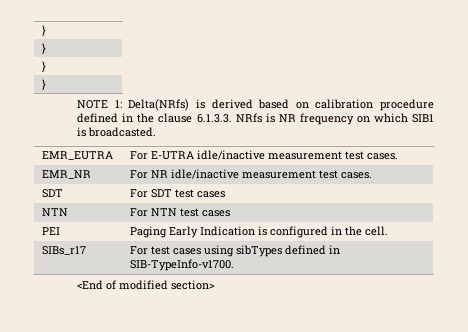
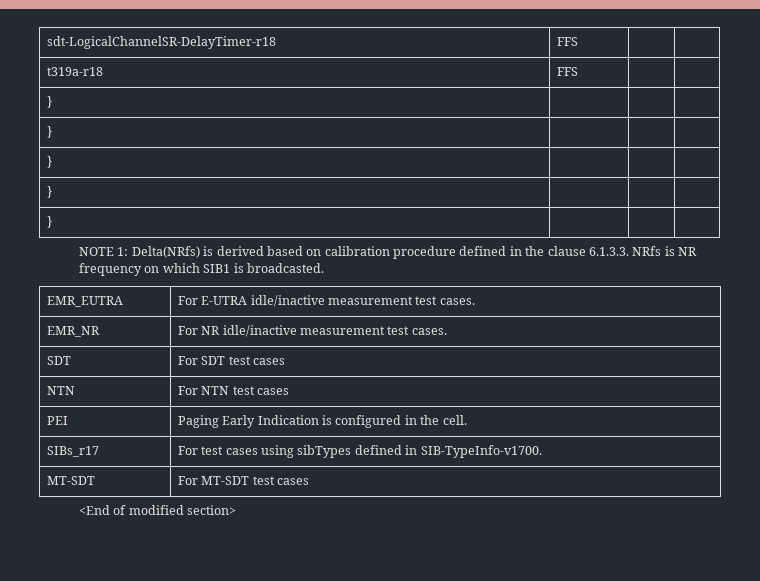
(42, 30) none -> [46,36,276,49] [556,37,578,46] [46,67,103,76] [556,67,578,76] [46,96,52,108] sdt-LogicalChannelSR-DelayTimer-r18 | FFS | | // t319a-r18 | FFS | | // } | | | //
(235, 265) none -> [46,476,95,485] [177,476,310,485] // MT-SDT | For MT-SDT test cases

